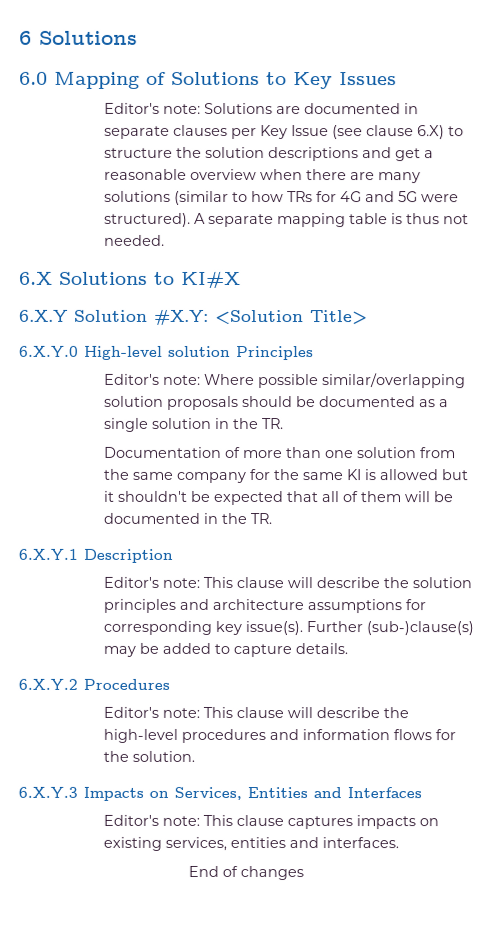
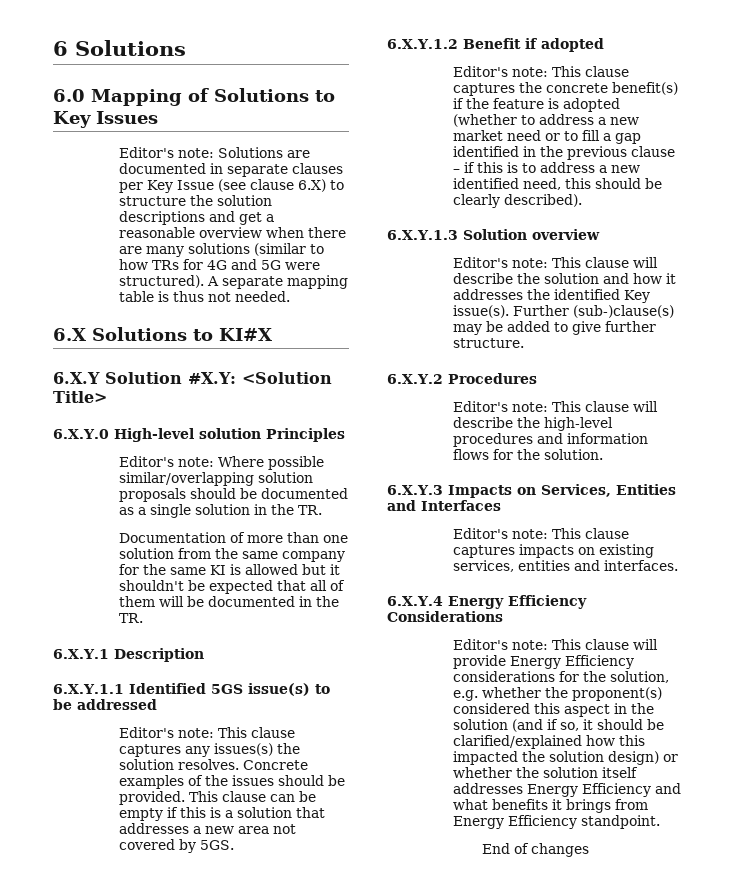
(173, 555) none -> [53,683,330,696] [53,699,157,710] [118,727,295,738] [118,743,300,757] [118,759,308,770] [118,775,345,789] [118,791,316,805] [118,807,325,821] [118,823,296,834] [118,839,234,853] [387,38,604,52] [452,66,629,77] [452,82,678,96] [452,98,620,112] [452,114,639,127] [452,130,641,144] [452,146,675,160] [452,162,640,173] [452,178,662,190] [452,194,582,208] [387,229,600,240] // 6.X.Y.1.1 Identified 5GS issue(s) to be addressed // Editor's note: This clause captures any issues(s) the solution resolves. Concrete examples of the issues should be provided. This clause can be empty if this is a solution that addresses a new area not covered by 5GS. // 6.X.Y.1.2 Benefit if adopted // Editor's note: This clause captures the concrete benefit(s) if the feature is adopted (whether to address a new market need or to fill a gap identified in the previous clause – if this is to address a new identified need, this should be clearly described). // 6.X.Y.1.3 Solution overview
[102,598,426,614] [102,620,242,635] principles and architecture assumptions for corresponding key -> [602,273,676,284] [452,289,650,303] and how it addresses the identified Key
[232,643,348,658] capture details. -> [571,321,656,335] [452,338,524,348] give further structure.
(399, 843) none -> [387,595,587,609] [387,611,503,622] [452,639,658,650] [452,655,634,669] [452,671,669,683] [452,687,662,701] [452,703,654,717] [452,719,664,732] [452,735,645,749] [452,751,678,765] [452,767,638,778] [452,783,681,797] [452,799,648,813] [452,815,660,829] // 6.X.Y.4 Energy Efficiency Considerations // Editor's note: This clause will provide Energy Efficiency considerations for the solution, e.g. whether the proponent(s) considered this aspect in the solution (and if so, it should be clarified/explained how this impacted the solution design) or whether the solution itself addresses Energy Efficiency and what benefits it brings from Energy Efficiency standpoint.

